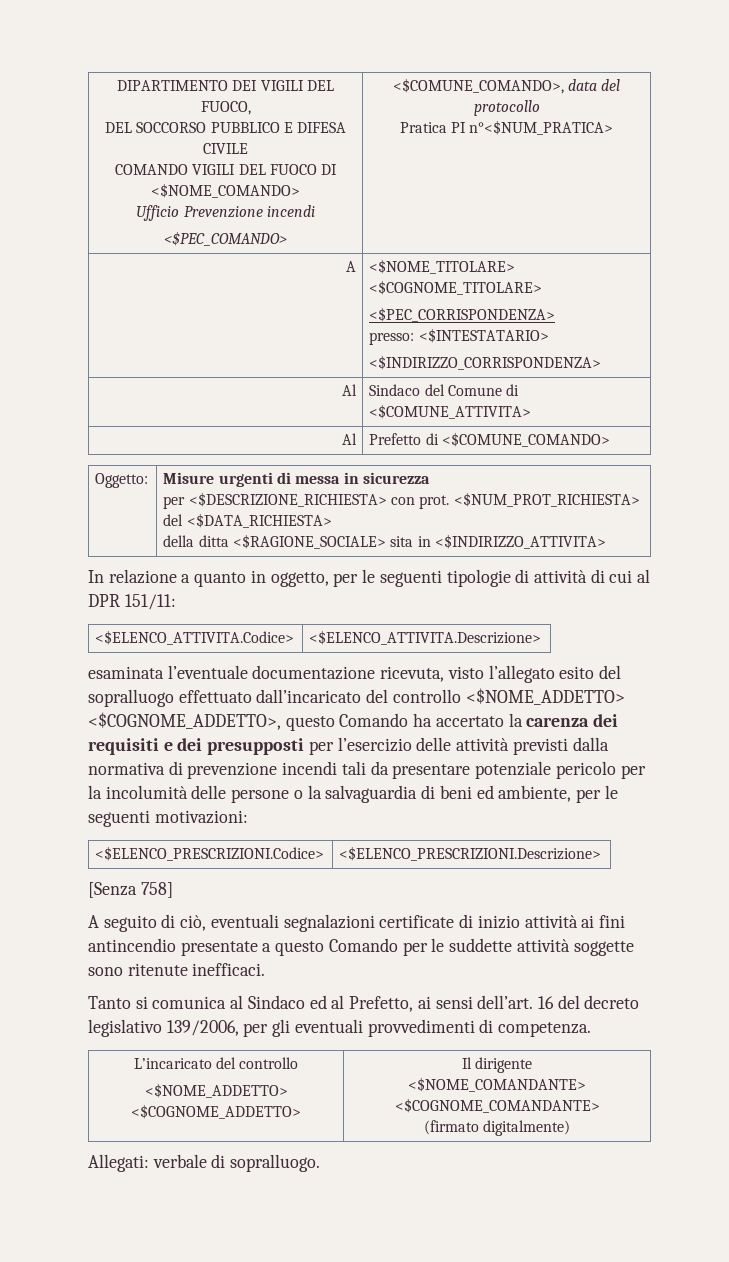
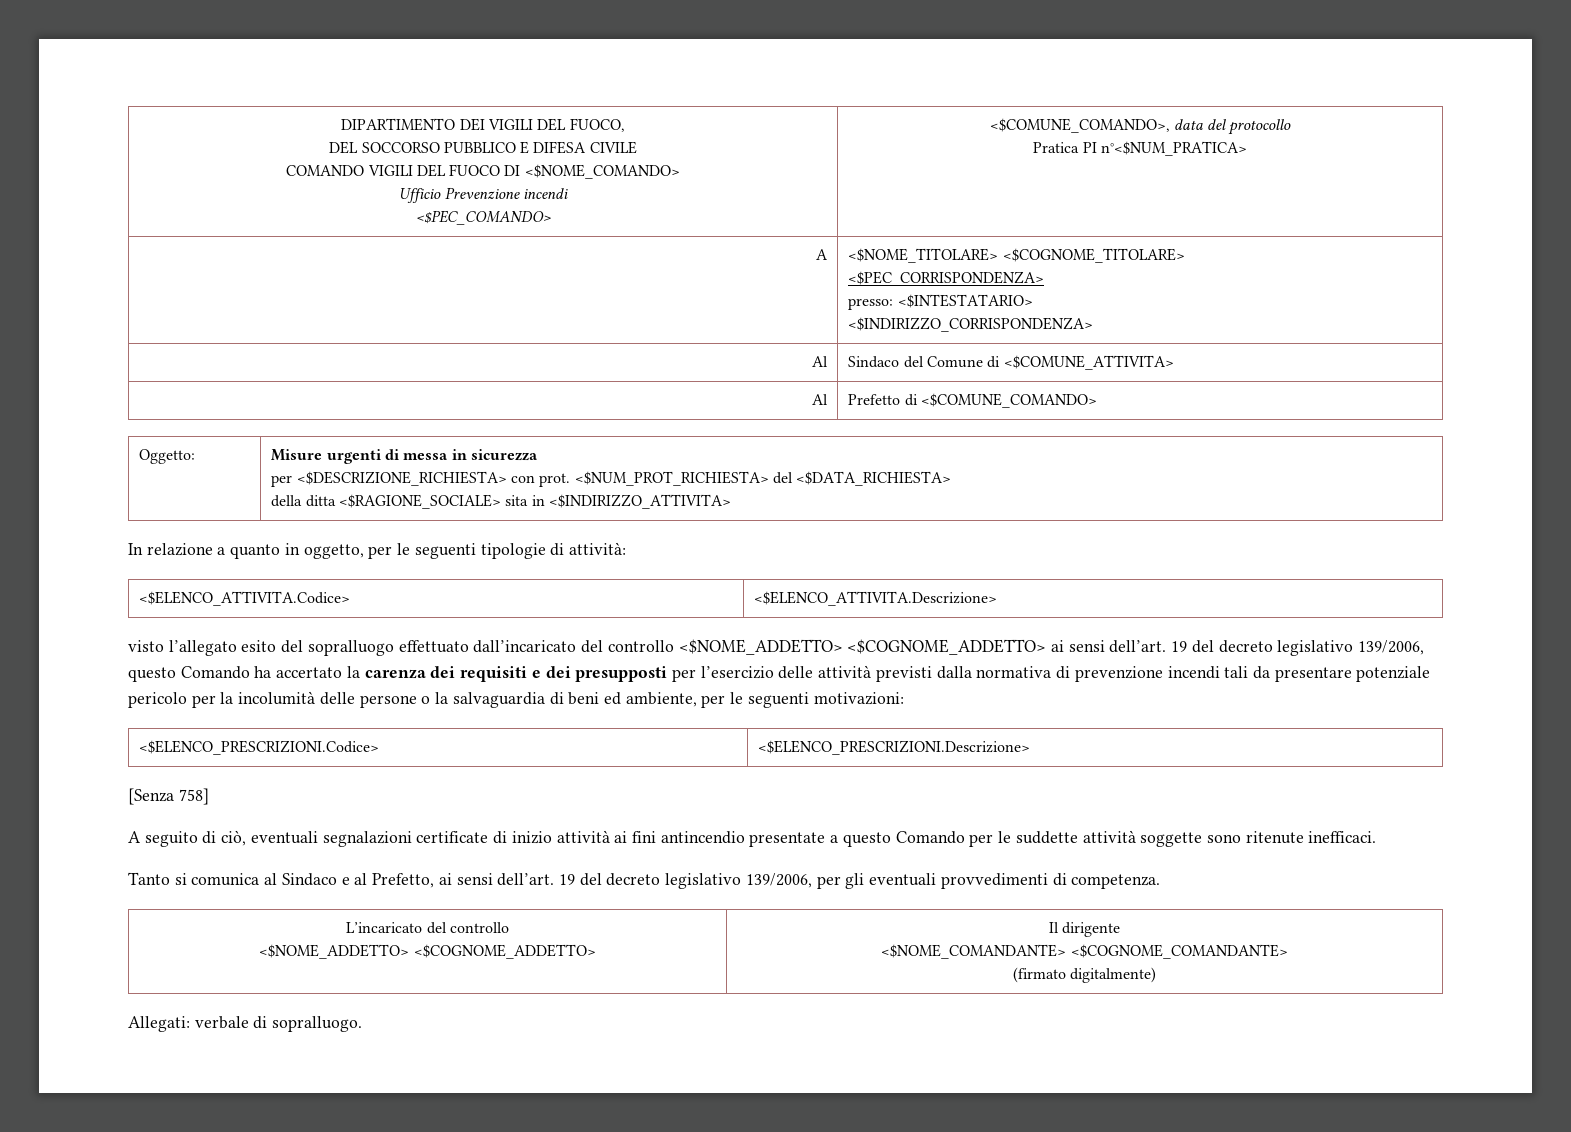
[533,569,651,583] [88,594,176,610] [95,630,295,645] [309,630,542,645] [88,665,445,682] attività di cui al DPR 151/11: // <$ELENCO_ATTIVITA.Codice> | <$ELENCO_ATTIVITA.Descrizione> // esaminata l’eventuale documentazione ricevuta, -> [568,542,626,555] [139,591,351,606] [754,591,998,606] attività: // <$ELENCO_ATTIVITA.Codice> | <$ELENCO_ATTIVITA.Descrizione> //
[88,712,281,730] <$COGNOME_ADDETTO>, -> [847,639,1425,656] <$COGNOME_ADDETTO> ai sensi dell’art. 19 del decreto legislativo 139/2006,
[309,995,327,1009] ed -> [341,877,350,885] e
[537,996,554,1009] 16 -> [558,874,575,885] 19

